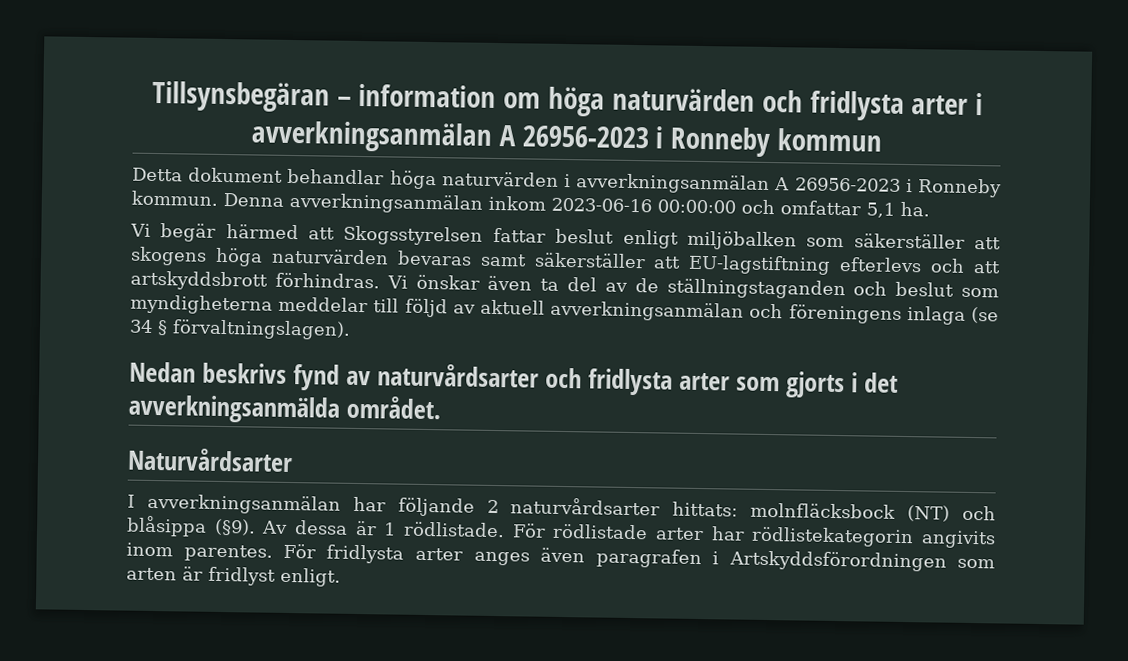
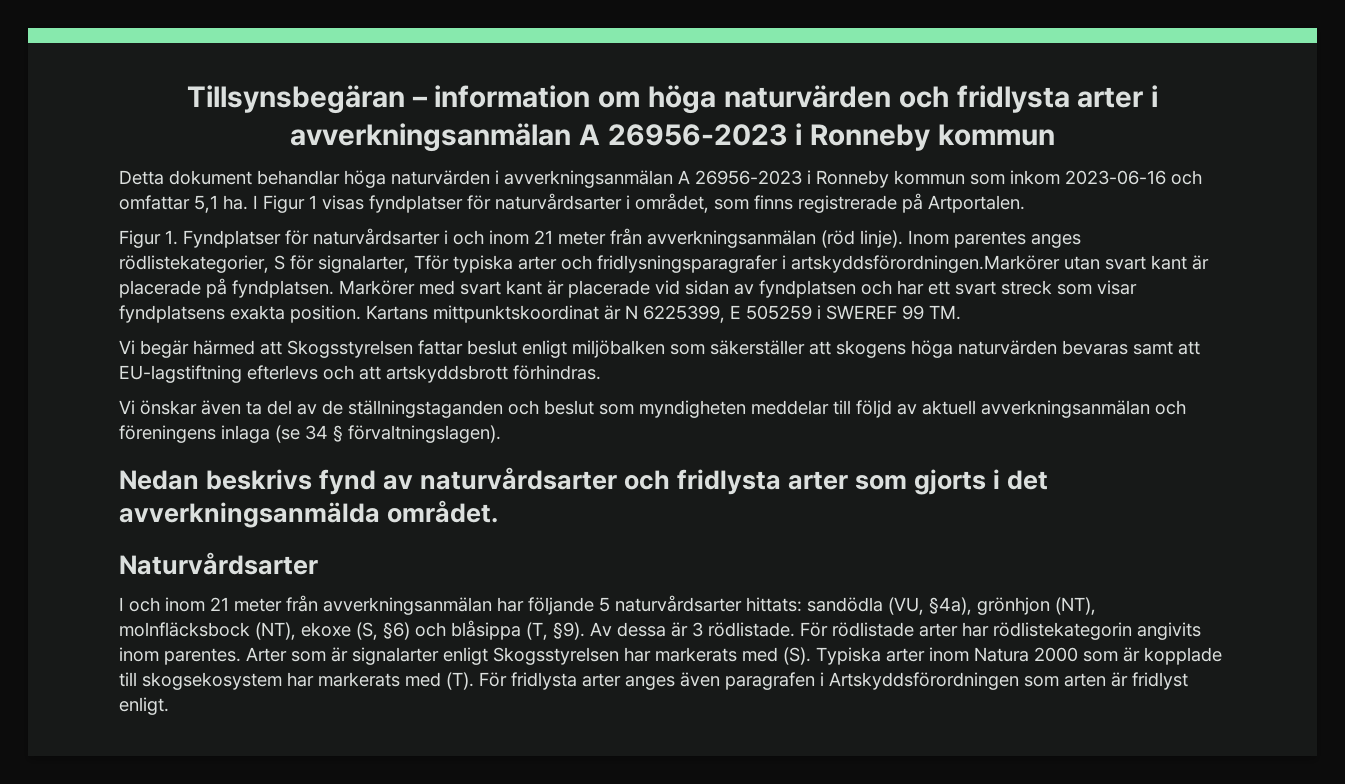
[131,190,483,214] kommun. Denna avverkningsanmälan -> [894,170,1005,185] kommun som
[657,199,736,214] 00:00:00 -> (1166, 177) none
(930, 209) none -> [253,193,1025,213] [119,228,1081,248] [119,255,1209,273] [119,278,1137,298] [119,305,961,323] I Figur 1 visas fyndplatser för naturvårdsarter i området, som finns registrerade på Artportalen. // Figur 1. Fyndplatser för naturvårdsarter i och inom 21 meter från avverkningsanmälan (röd linje). Inom parentes anges rödlistekategorier, S för signalarter, Tför typiska arter och fridlysningsparagrafer i artskyddsförordningen.Markörer utan svart kant är placerade på fyndplatsen. Markörer med svart kant är placerade vid sidan av fyndplatsen och har ett svart streck som visar fyndplatsens exakta position. Kartans mittpunktskoordinat är N 6225399, E 505259 i SWEREF 99 TM.
[533,252,646,269] säkerställer -> (1173, 348) none
(380, 280) none -> (601, 372) //
[130,294,273,315] myndigheterna -> [639,400,746,418] myndigheten
(135, 501) none -> [129,595,318,612] och inom 21 meter från
[486,499,499,514] 2 -> [599,597,610,612] 5
[750,502,997,522] [126,515,256,537] molnfläcksbock (NT) och blåsippa (§9). -> [807,597,1096,615] [119,620,585,640] sandödla (VU, §4a), grönhjon (NT), molnfläcksbock (NT), ekoxe (S, §6) och blåsippa (T, §9).
[383,522,397,536] 1 -> [692,622,703,637] 3
(273, 553) none -> [246,647,1222,665] [119,672,474,690] Arter som är signalarter enligt Skogsstyrelsen har markerats med (S). Typiska arter inom Natura 2000 som är kopplade till skogsekosystem har markerats med (T).

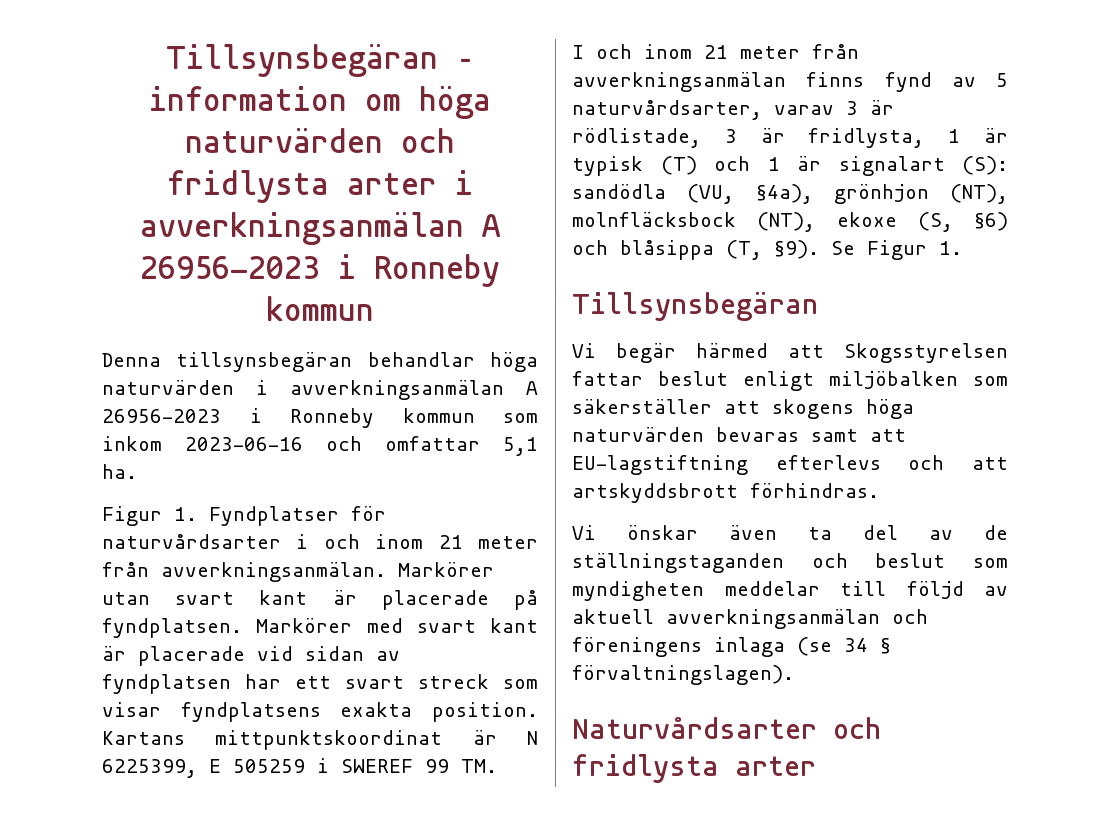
[119,170,252,185] Detta dokument -> [102,352,353,372] Denna tillsynsbegäran
[253,193,1025,213] I Figur 1 visas fyndplatser för naturvårdsarter i området, som finns registrerade på Artportalen. -> (137, 471) none
[647,230,1081,248] [119,255,1060,273] avverkningsanmälan (röd linje). Inom parentes anges rödlistekategorier, S för signalarter, Tför typiska arter och fridlysningsparagrafer i artskyddsförordningen.Markörer -> [161,562,494,582] avverkningsanmälan. Markörer
[861,280,892,295] och -> (231, 684) none
(961, 312) none -> [572,44,859,59] [572,72,1008,92] [572,100,894,120] [572,128,1008,148] [572,156,1008,176] [572,184,1008,204] [572,212,1008,232] [572,240,962,260] [572,292,818,321] // I och inom 21 meter från avverkningsanmälan finns fynd av 5 naturvårdsarter, varav 3 är rödlistade, 3 är fridlysta, 1 är typisk (T) och 1 är signalart (S): sandödla (VU, §4a), grönhjon (NT), molnfläcksbock (NT), ekoxe (S, §6) och blåsippa (T, §9). Se Figur 1. // Tillsynsbegäran
[119,467,1049,495] [119,500,499,528] [119,552,318,575] [119,595,1096,615] [119,620,1201,640] [119,647,1222,665] [119,672,1188,690] [119,697,169,715] Nedan beskrivs fynd av naturvårdsarter och fridlysta arter som gjorts i det avverkningsanmälda området. // Naturvårdsarter // I och inom 21 meter från avverkningsanmälan har följande 5 naturvårdsarter hittats: sandödla (VU, §4a), grönhjon (NT), molnfläcksbock (NT), ekoxe (S, §6) och blåsippa (T, §9). Av dessa är 3 rödlistade. För rödlistade arter har rödlistekategorin angivits inom parentes. Arter som är signalarter enligt Skogsstyrelsen har markerats med (S). Typiska arter inom Natura 2000 som är kopplade till skogsekosystem har markerats med (T). För fridlysta arter anges även paragrafen i Artskyddsförordningen som arten är fridlyst enligt. -> [572,717,881,739] [572,754,816,783] Naturvårdsarter och fridlysta arter

